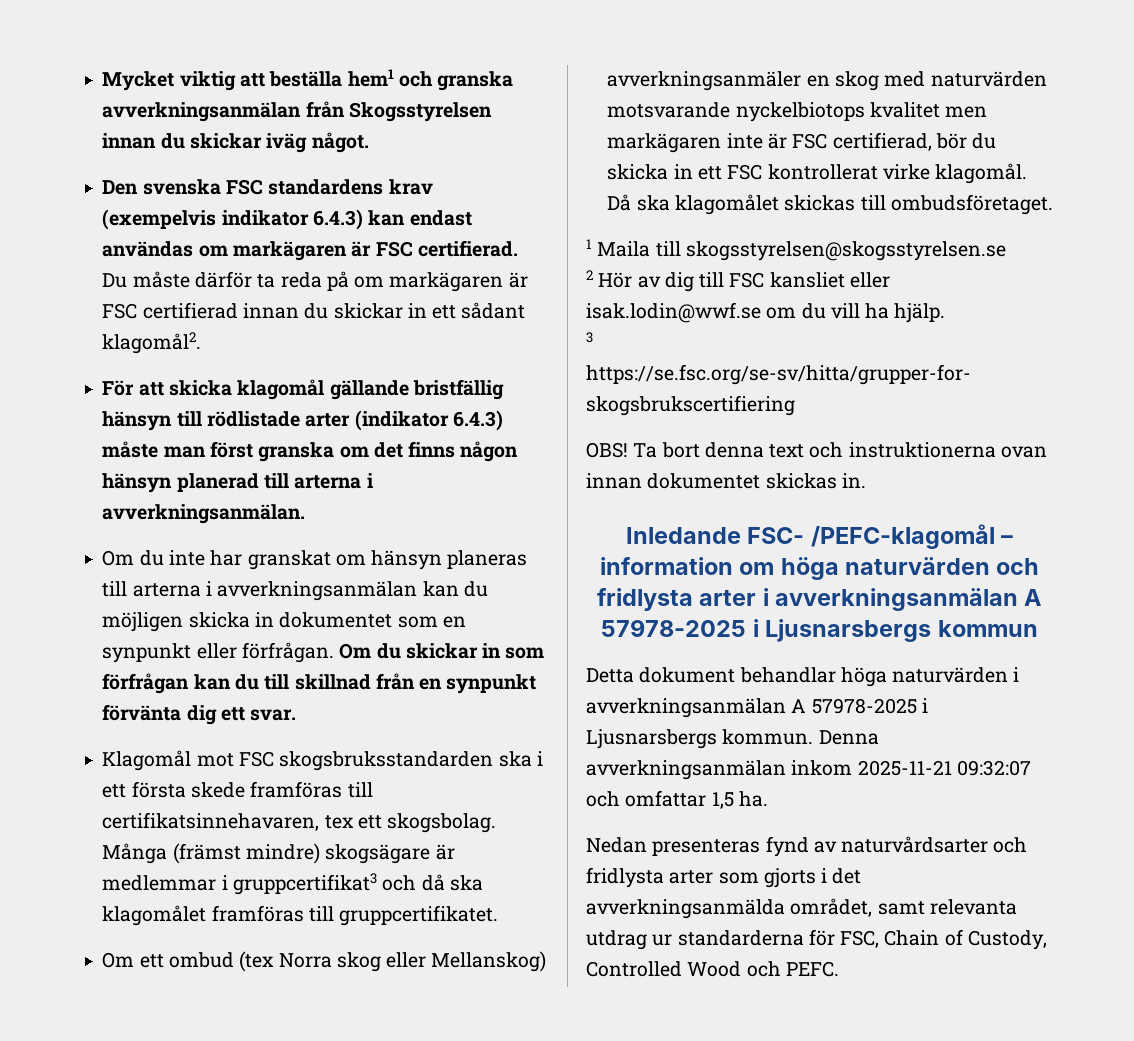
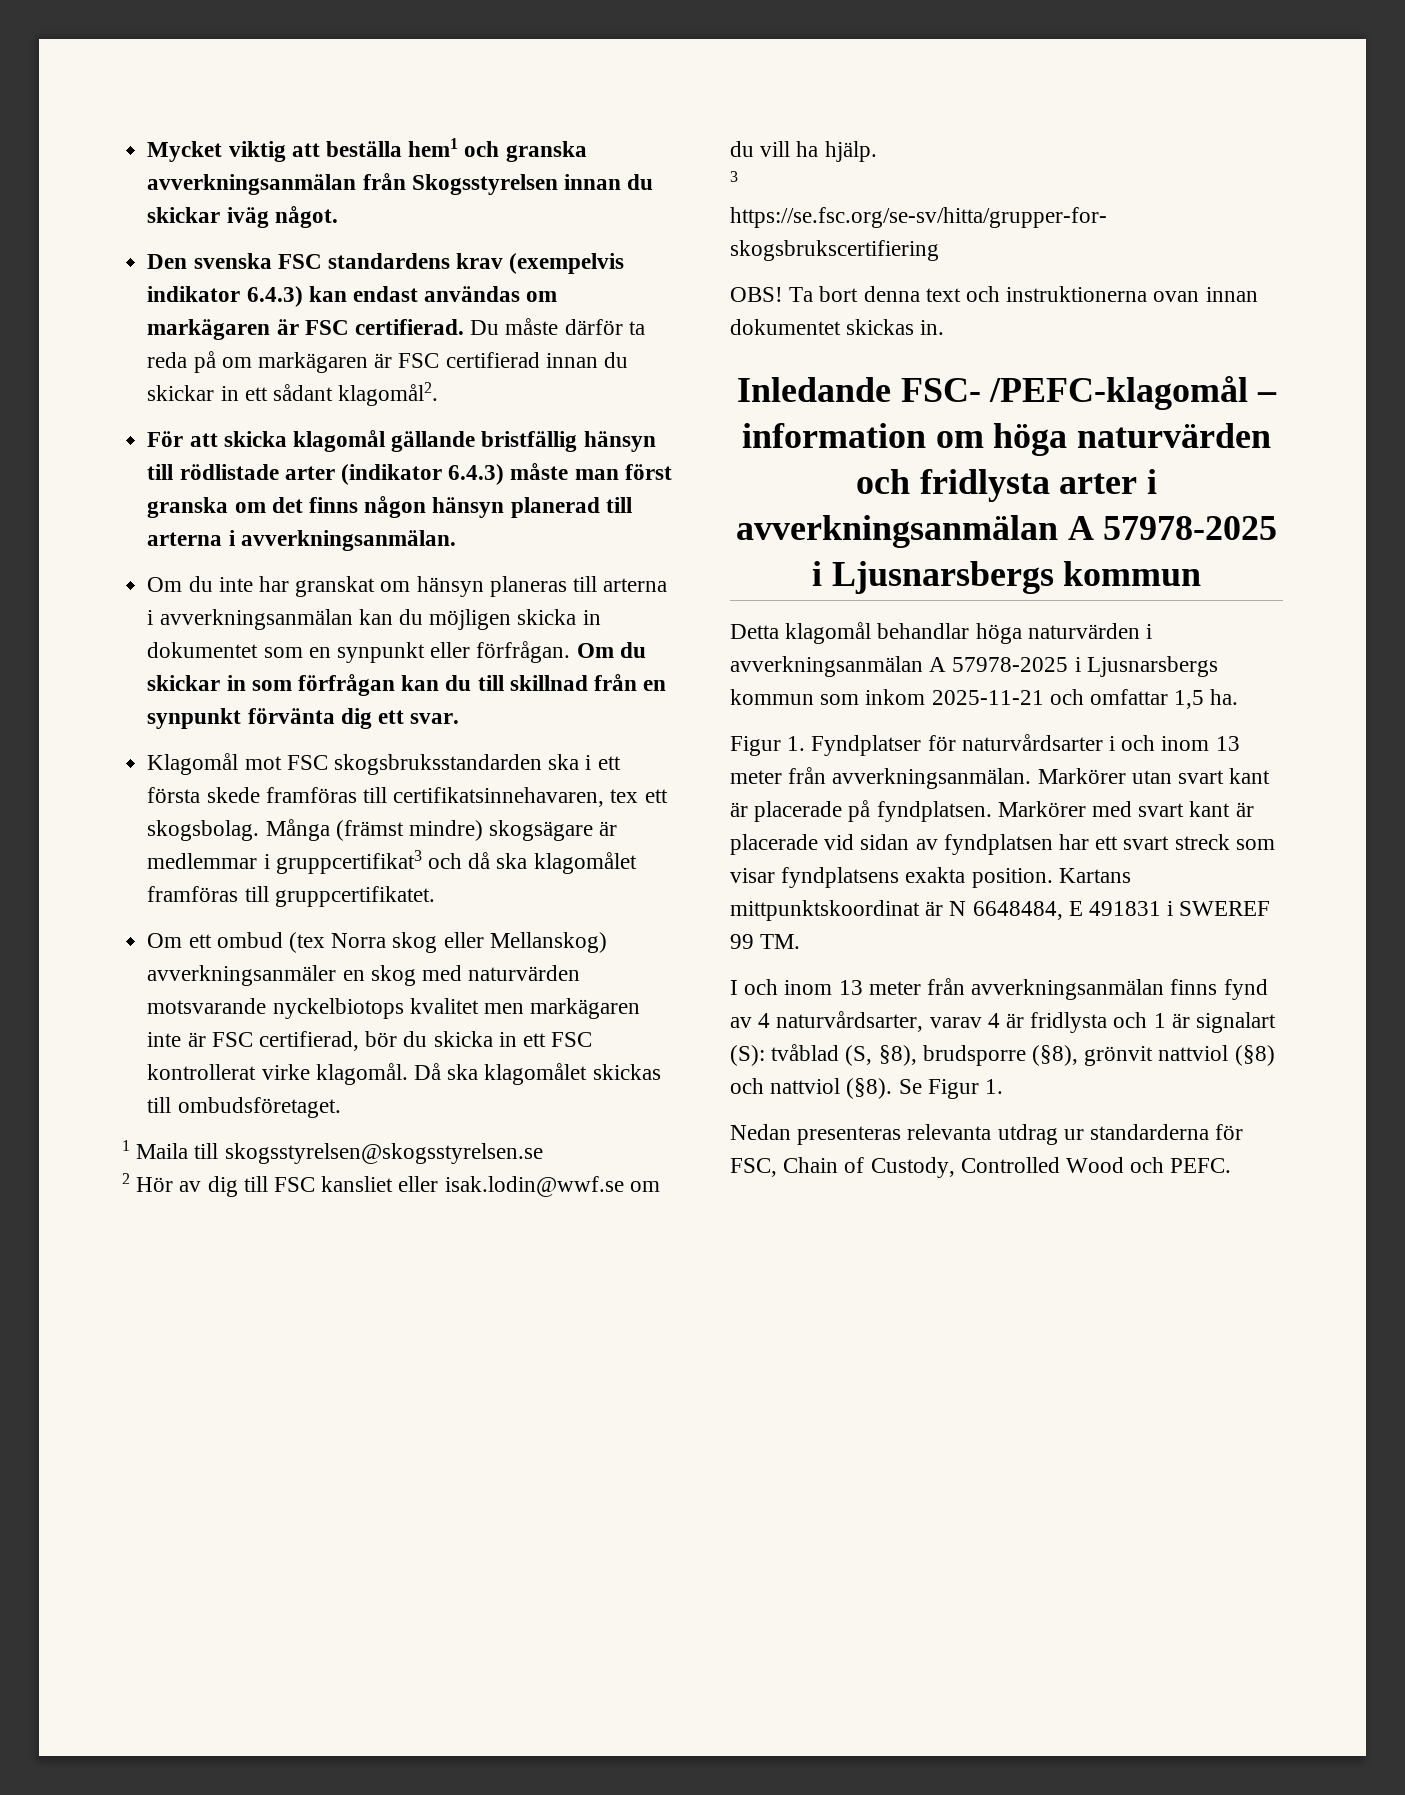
[639,667,736,683] dokument -> [785,622,872,644] klagomål
[722,729,879,745] [586,760,786,780] kommun. Denna avverkningsanmälan -> [730,689,860,705] kommun som
[956,760,1031,776] 09:32:07 -> (1044, 697) none
[586,836,1028,857] [586,867,862,888] [586,898,925,919] Nedan presenteras fynd av naturvårdsarter och fridlysta arter som gjorts i det avverkningsanmälda området, samt -> [730,734,1240,756] [730,767,1271,789] [730,800,1254,822] [730,834,1275,855] [730,867,1131,888] [730,900,1271,921] [730,934,801,949] [730,978,1268,1000] [730,1011,1277,1033] [730,1044,1275,1066] [730,1078,1004,1099] [730,1124,902,1145] Figur 1. Fyndplatser för naturvårdsarter i och inom 13 meter från avverkningsanmälan. Markörer utan svart kant är placerade på fyndplatsen. Markörer med svart kant är placerade vid sidan av fyndplatsen har ett svart streck som visar fyndplatsens exakta position. Kartans mittpunktskoordinat är N 6648484, E 491831 i SWEREF 99 TM. // I och inom 13 meter från avverkningsanmälan finns fynd av 4 naturvårdsarter, varav 4 är fridlysta och 1 är signalart (S): tvåblad (S, §8), brudsporre (§8), grönvit nattviol (§8) och nattviol (§8). Se Figur 1. // Nedan presenteras

